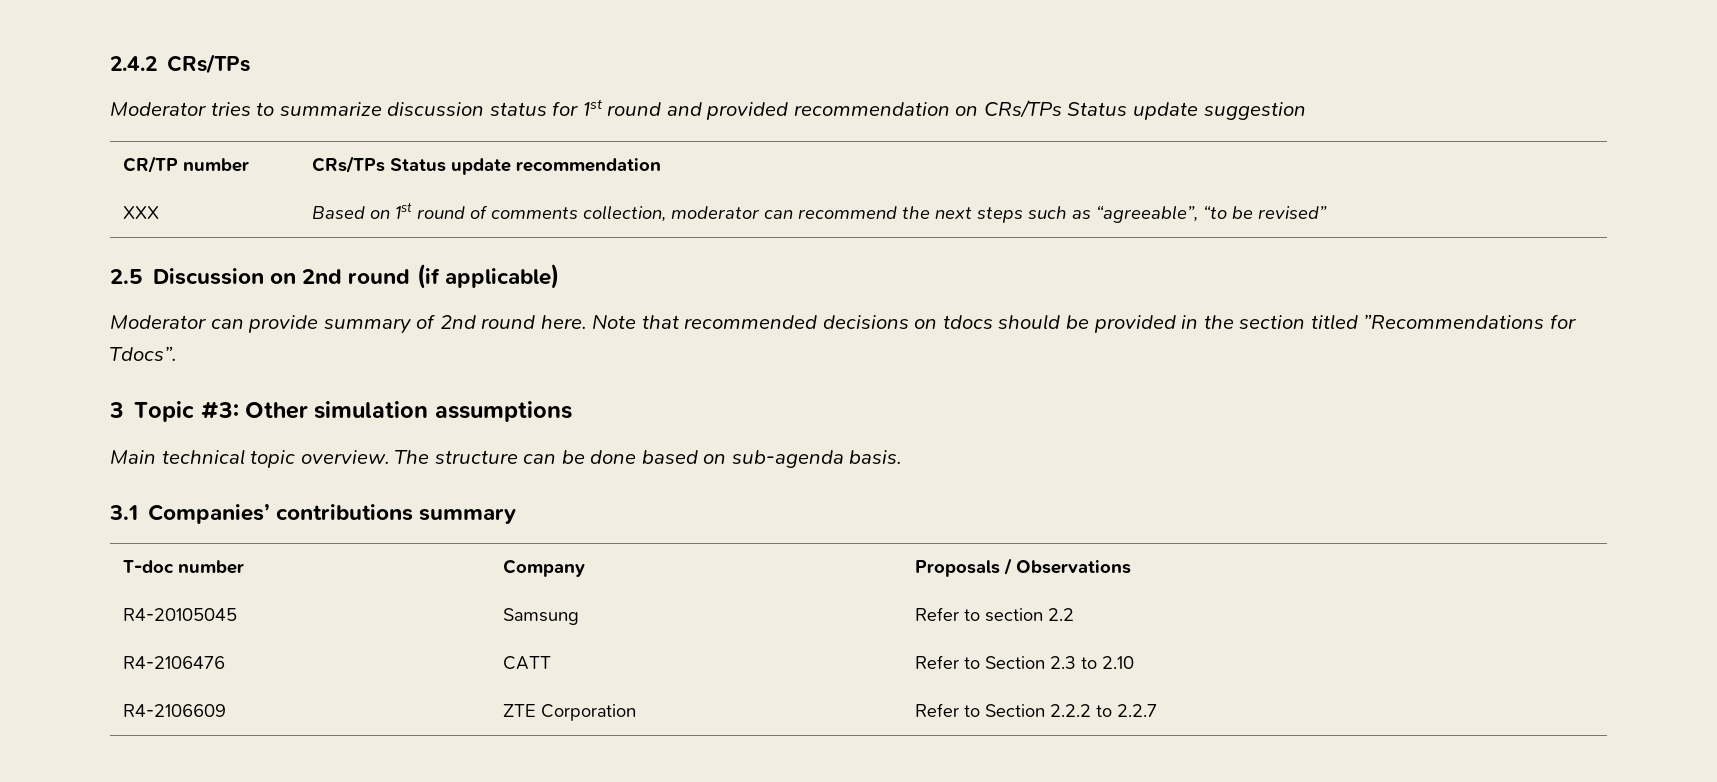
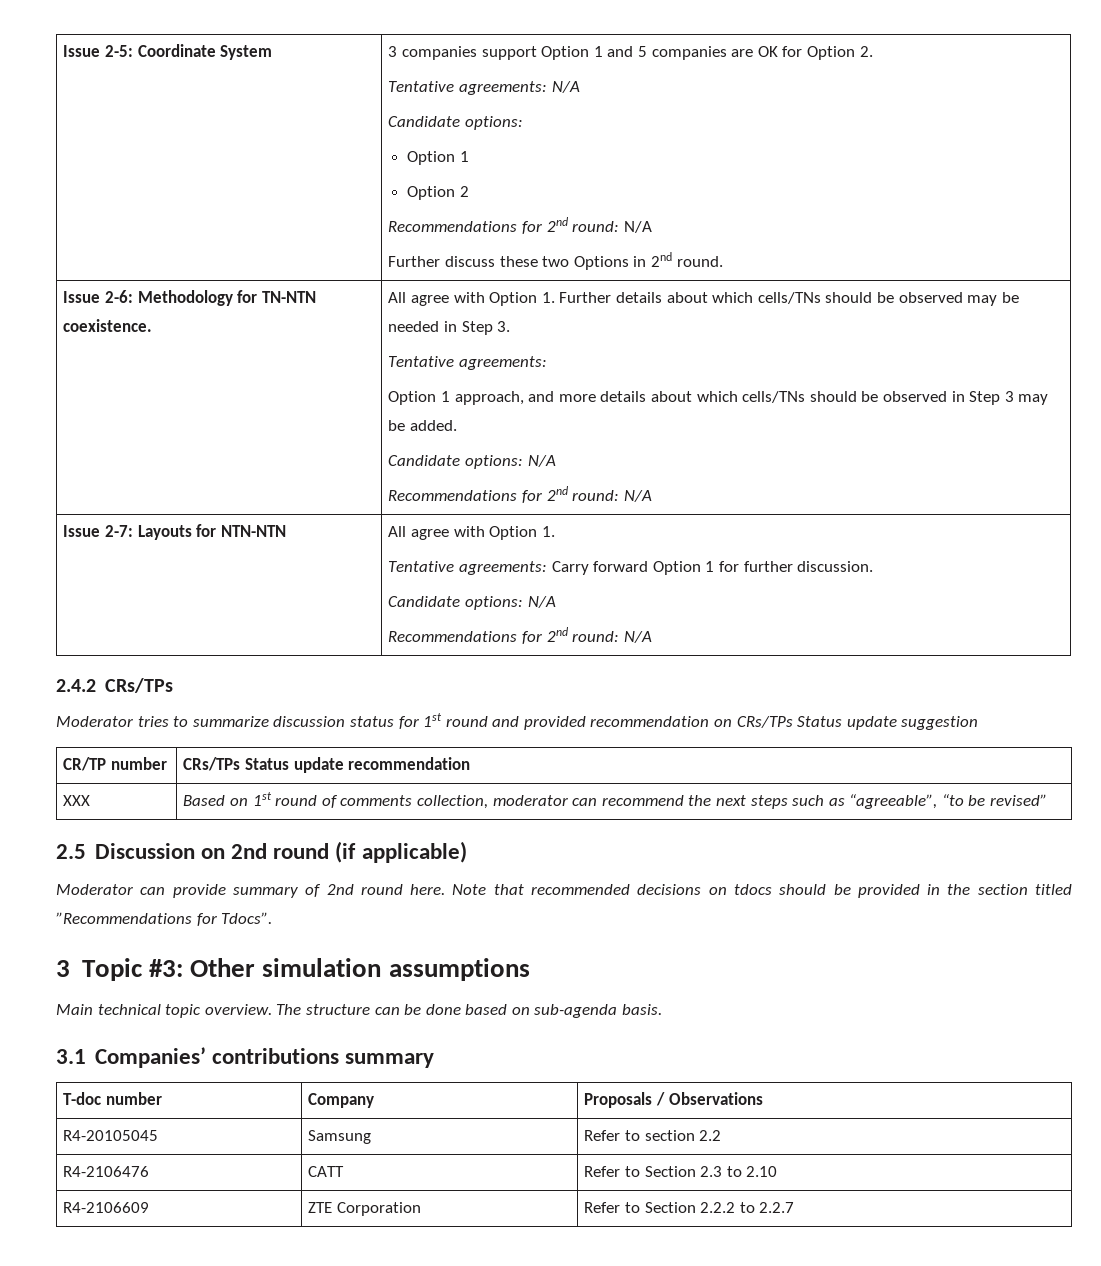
(110, 63) none -> [63,44,273,60] [388,46,873,60] [388,81,580,95] [388,116,524,130] [407,151,469,165] [407,186,469,200] [388,217,652,234] [388,252,723,270] [63,290,316,306] [63,319,153,332] [388,292,1019,306] [388,321,511,335] [388,356,548,370] [388,391,1049,405] [388,420,458,431] [388,455,556,469] [388,486,652,503] [63,524,286,540] [388,526,555,540] [388,561,874,575] [388,596,556,610] [388,627,652,644] Issue 2-5: Coordinate System | 3 companies support Option 1 and 5 companies are OK for Option 2. // Tentative agreements: N/A // Candidate options: // Option 1 // Option 2 // Recommendations for 2nd round: N/A // Further discuss these two Options in 2nd round. // Issue 2-6: Methodology for TN-NTN coexistence. | All agree with Option 1. Further details about which cells/TNs should be observed may be needed in Step 3. // Tentative agreements: // Option 1 approach, and more details about which cells/TNs should be observed in Step 3 may be added. // Candidate options: N/A // Recommendations for 2nd round: N/A // Issue 2-7: Layouts for NTN-NTN | All agree with Option 1. // Tentative agreements: Carry forward Option 1 for further discussion. // Candidate options: N/A // Recommendations for 2nd round: N/A //

